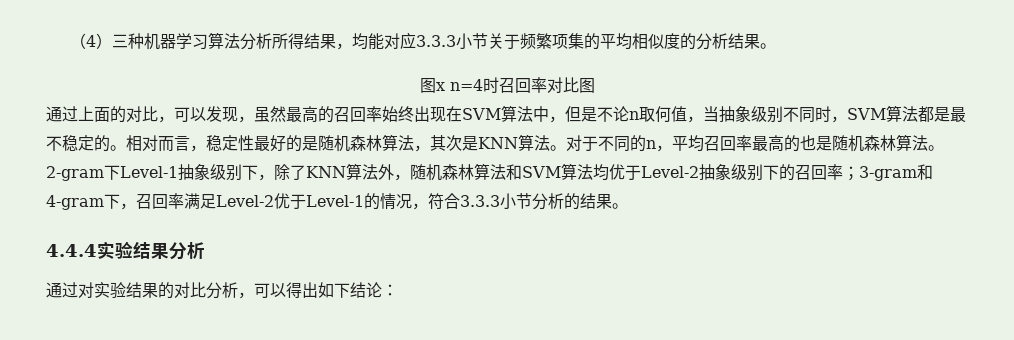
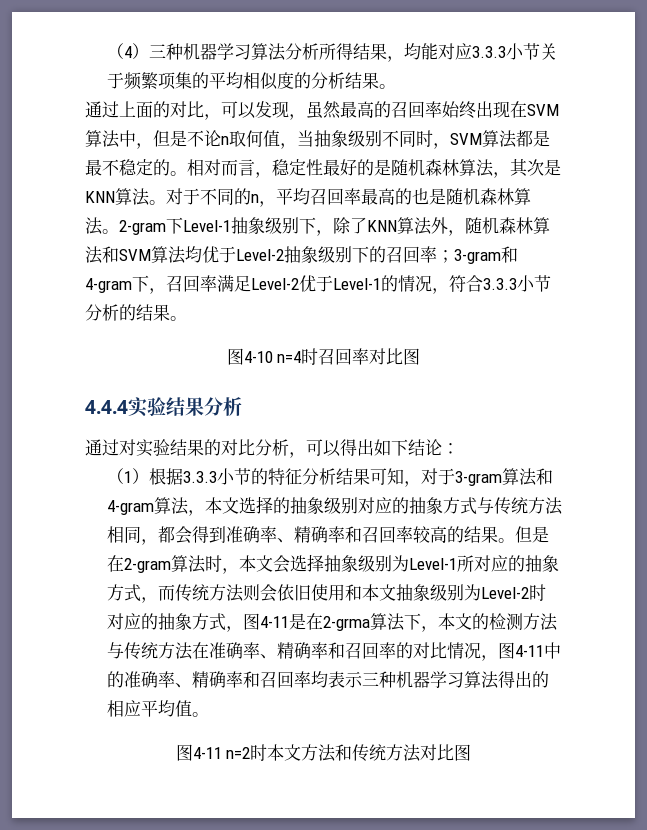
[419,77,595,93] // 图x n=4时召回率对比图 -> (396, 86) none
(628, 206) none -> [226,348,421,365] // 图4-10 n=4时召回率对比图
(398, 290) none -> [106,468,553,487] [106,496,563,516] [106,526,549,545] [106,554,559,574] [106,584,546,603] [106,613,558,632] [106,642,561,661] [106,671,549,689] [106,700,209,717] [175,744,472,762] // （1）根据3.3.3小节的特征分析结果可知，对于3-gram算法和4-gram算法，本文选择的抽象级别对应的抽象方式与传统方法相同，都会得到准确率、精确率和召回率较高的结果。但是在2-gram算法时，本文会选择抽象级别为Level-1所对应的抽象方式，而传统方法则会依旧使用和本文抽象级别为Level-2时对应的抽象方式，图4-11是在2-grma算法下，本文的检测方法与传统方法在准确率、精确率和召回率的对比情况，图4-11中的准确率、精确率和召回率均表示三种机器学习算法得出的相应平均值。 // 图4-11 n=2时本文方法和传统方法对比图

